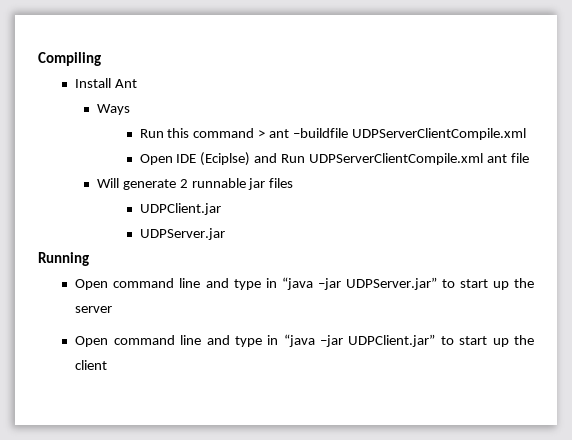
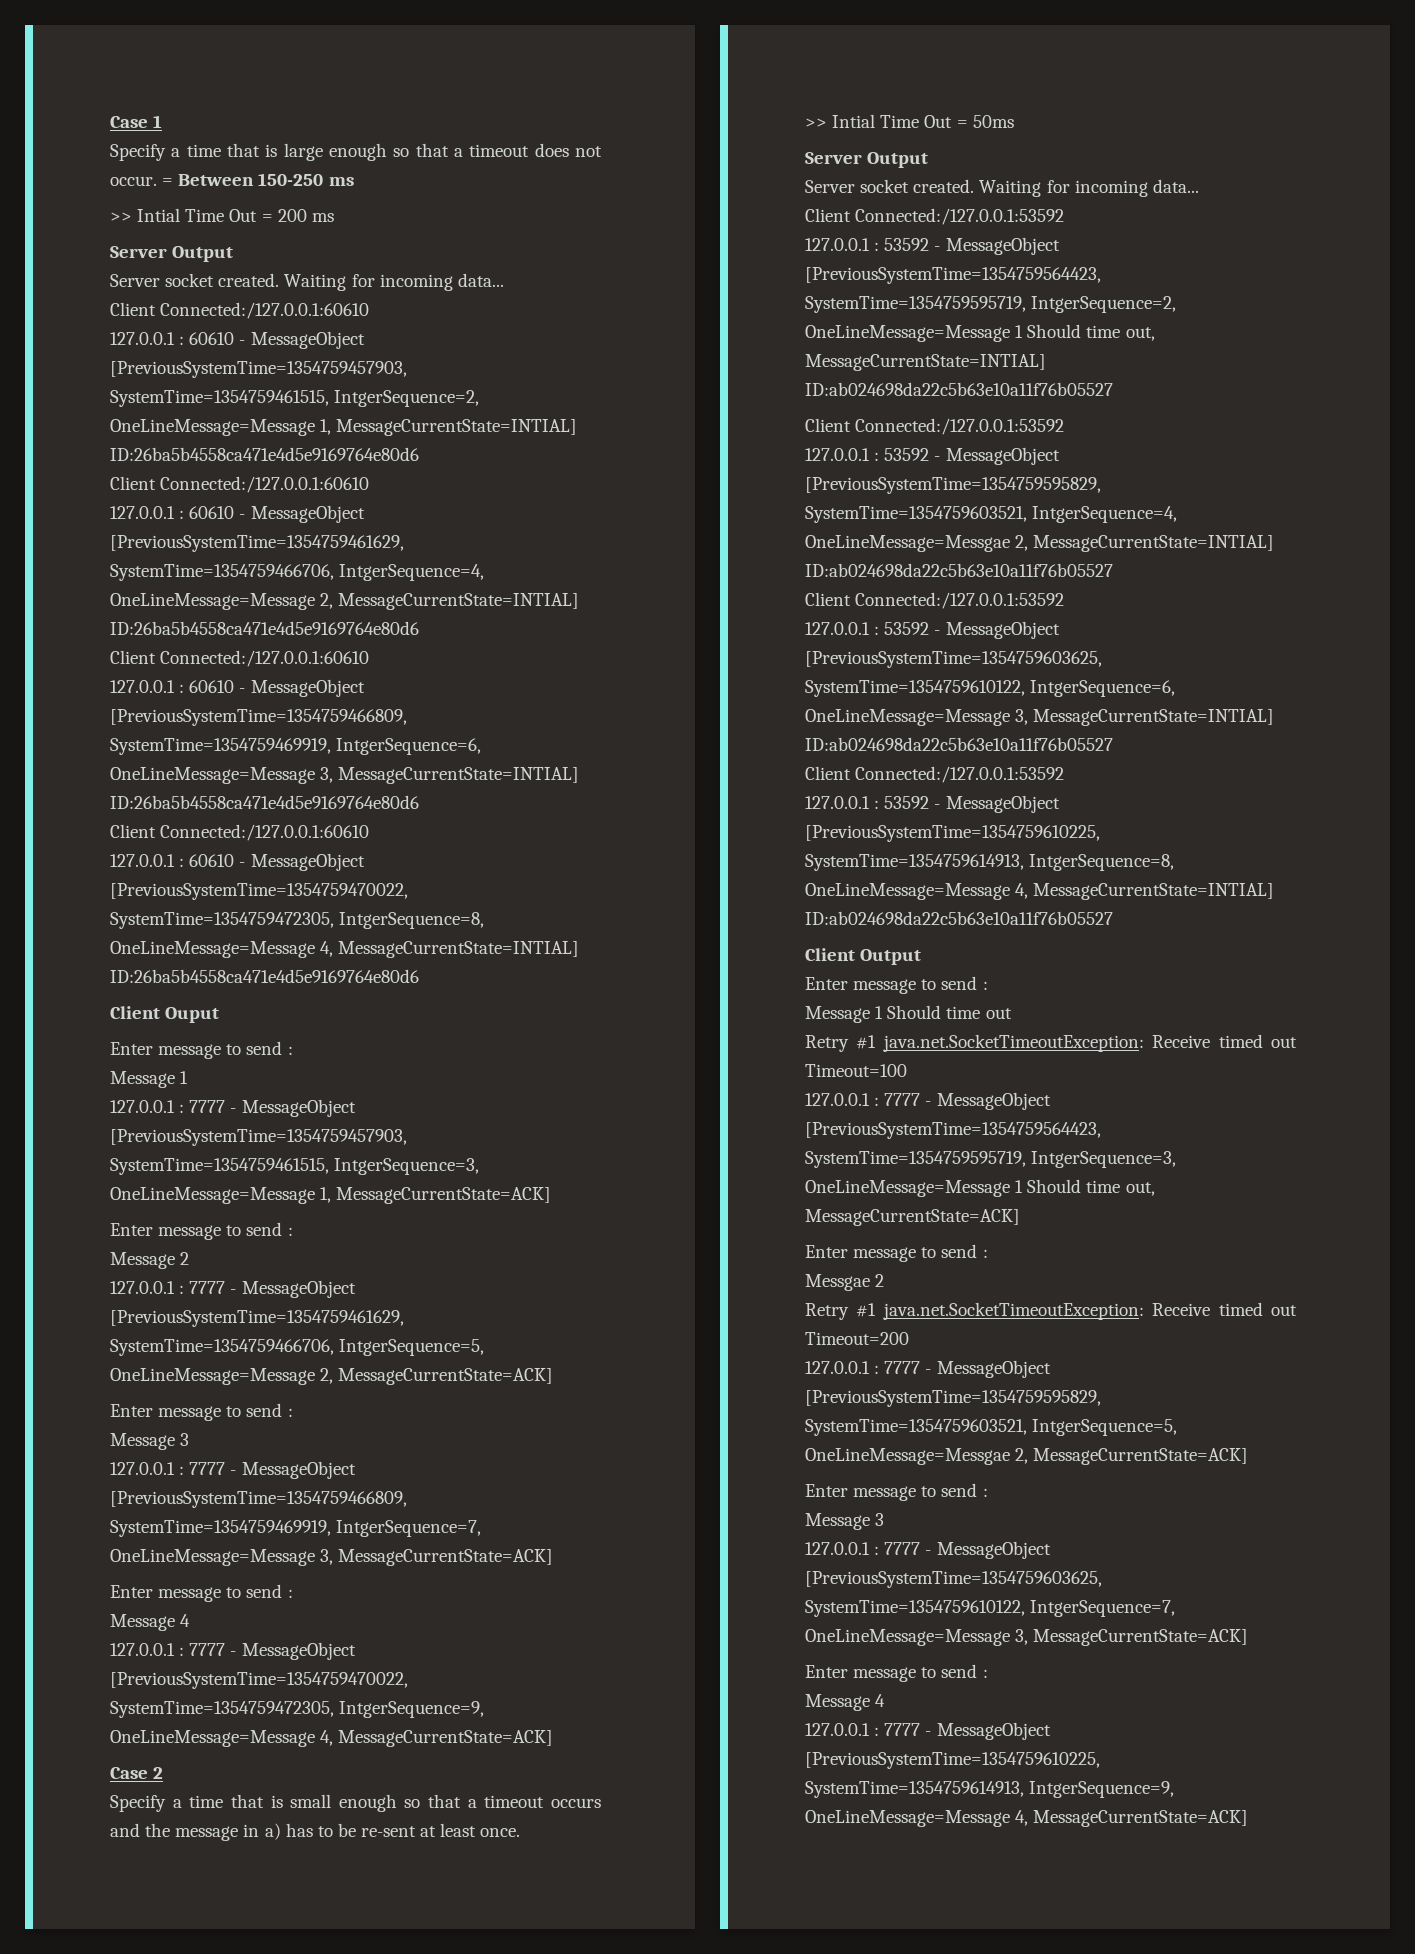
[38,52,101,66] [75,78,138,88] [96,104,130,115] [139,128,527,140] [139,152,529,166] [96,178,294,190] [139,203,221,215] [139,228,225,240] [38,252,89,266] [75,277,534,290] [75,306,113,313] [75,334,534,347] [75,360,108,370] Compiling // Install Ant // Ways // Run this command > ant –buildfile UDPServerClientCompile.xml // Open IDE (Eciplse) and Run UDPServerClientCompile.xml ant file // Will generate 2 runnable jar files // UDPClient.jar // UDPServer.jar // Running // Open command line and type in “java –jar UDPServer.jar” to start up the server // Open command line and type in “java –jar UDPClient.jar” to start up the client -> [110,115,163,128] [110,143,602,161] [110,173,354,186] [110,208,334,222] [110,246,234,262] [110,273,504,291] [110,302,370,319] [110,331,365,349] [110,361,407,378] [110,390,480,407] [110,419,578,436] [110,447,419,461] [110,476,370,493] [110,505,365,523] [110,535,404,552] [110,564,485,581] [110,593,580,610] [110,621,419,635] [110,650,370,667] [110,679,365,697] [110,709,407,726] [110,738,482,755] [110,767,580,784] [110,795,419,809] [110,824,370,841] [110,853,365,871] [110,883,408,900] [110,912,485,929] [110,941,580,958] [110,969,419,983] [110,1006,220,1023] [110,1041,293,1059] [110,1071,189,1088] [110,1099,356,1117] [110,1129,407,1146] [110,1158,480,1175] [110,1187,552,1204] [110,1222,293,1240] [110,1252,190,1269] [110,1280,356,1298] [110,1310,404,1327] [110,1339,485,1356] [110,1368,554,1385] [110,1403,293,1421] [110,1433,190,1450] [110,1461,356,1479] [110,1491,407,1508] [110,1520,482,1537] [110,1549,554,1566] [110,1584,293,1602] [110,1614,191,1631] [110,1642,356,1660] [110,1672,408,1689] [110,1701,485,1718] [110,1730,554,1747] [110,1767,164,1779] [110,1794,601,1812] [110,1823,521,1841] [805,114,1014,128] [805,152,929,168] [805,179,1199,197] [805,208,1065,225] [805,237,1060,255] [805,267,1101,284] [805,296,1177,313] [805,324,1155,342] [805,354,1046,371] [805,382,1113,396] [805,418,1065,435] [805,447,1060,465] [805,477,1101,494] [805,506,1178,523] [805,535,1275,552] [805,563,1113,577] [805,592,1065,609] [805,621,1060,639] [805,651,1102,668] [805,680,1176,697] [805,709,1275,726] [805,737,1113,751] [805,766,1065,783] [805,795,1060,813] [805,825,1100,842] [805,854,1175,871] [805,883,1275,900] [805,911,1113,925] [805,948,922,965] [805,976,988,994] [805,1005,1012,1023] [805,1034,1297,1052] [805,1064,907,1077] [805,1092,1051,1110] [805,1122,1101,1139] [805,1151,1177,1168] [805,1179,1155,1197] [805,1209,1020,1226] [805,1244,988,1262] [805,1274,885,1291] [805,1302,1297,1320] [805,1332,909,1345] [805,1360,1051,1378] [805,1390,1101,1407] [805,1419,1178,1436] [805,1448,1249,1465] [805,1483,988,1501] [805,1513,885,1530] [805,1541,1051,1559] [805,1571,1102,1588] [805,1600,1176,1617] [805,1629,1249,1646] [805,1664,988,1682] [805,1694,886,1711] [805,1722,1051,1740] [805,1752,1100,1769] [805,1781,1175,1798] [805,1810,1249,1827] Case 1 // Specify a time that is large enough so that a timeout does not occur. = Between 150-250 ms // >> Intial Time Out = 200 ms // Server Output // Server socket created. Waiting for incoming data... // Client Connected:/127.0.0.1:60610 // 127.0.0.1 : 60610 - MessageObject [PreviousSystemTime=1354759457903, SystemTime=1354759461515, IntgerSequence=2, OneLineMessage=Message 1, MessageCurrentState=INTIAL] ID:26ba5b4558ca471e4d5e9169764e80d6 // Client Connected:/127.0.0.1:60610 // 127.0.0.1 : 60610 - MessageObject [PreviousSystemTime=1354759461629, SystemTime=1354759466706, IntgerSequence=4, OneLineMessage=Message 2, MessageCurrentState=INTIAL] ID:26ba5b4558ca471e4d5e9169764e80d6 // Client Connected:/127.0.0.1:60610 // 127.0.0.1 : 60610 - MessageObject [PreviousSystemTime=1354759466809, SystemTime=1354759469919, IntgerSequence=6, OneLineMessage=Message 3, MessageCurrentState=INTIAL] ID:26ba5b4558ca471e4d5e9169764e80d6 // Client Connected:/127.0.0.1:60610 // 127.0.0.1 : 60610 - MessageObject [PreviousSystemTime=1354759470022, SystemTime=1354759472305, IntgerSequence=8, OneLineMessage=Message 4, MessageCurrentState=INTIAL] ID:26ba5b4558ca471e4d5e9169764e80d6 // Client Ouput // Enter message to send : // Message 1 // 127.0.0.1 : 7777 - MessageObject [PreviousSystemTime=1354759457903, SystemTime=1354759461515, IntgerSequence=3, OneLineMessage=Message 1, MessageCurrentState=ACK] // Enter message to send : // Message 2 // 127.0.0.1 : 7777 - MessageObject [PreviousSystemTime=1354759461629, SystemTime=1354759466706, IntgerSequence=5, OneLineMessage=Message 2, MessageCurrentState=ACK] // Enter message to send : // Message 3 // 127.0.0.1 : 7777 - MessageObject [PreviousSystemTime=1354759466809, SystemTime=1354759469919, IntgerSequence=7, OneLineMessage=Message 3, MessageCurrentState=ACK] // Enter message to send : // Message 4 // 127.0.0.1 : 7777 - MessageObject [PreviousSystemTime=1354759470022, SystemTime=1354759472305, IntgerSequence=9, OneLineMessage=Message 4, MessageCurrentState=ACK] // Case 2 // Specify a time that is small enough so that a timeout occurs and the message in a) has to be re-sent at least once. // >> Intial Time Out = 50ms // Server Output // Server socket created. Waiting for incoming data... // Client Connected:/127.0.0.1:53592 // 127.0.0.1 : 53592 - MessageObject [PreviousSystemTime=1354759564423, SystemTime=1354759595719, IntgerSequence=2, OneLineMessage=Message 1 Should time out, MessageCurrentState=INTIAL] ID:ab024698da22c5b63e10a11f76b05527 // Client Connected:/127.0.0.1:53592 // 127.0.0.1 : 53592 - MessageObject [PreviousSystemTime=1354759595829, SystemTime=1354759603521, IntgerSequence=4, OneLineMessage=Messgae 2, MessageCurrentState=INTIAL] ID:ab024698da22c5b63e10a11f76b05527 // Client Connected:/127.0.0.1:53592 // 127.0.0.1 : 53592 - MessageObject [PreviousSystemTime=1354759603625, SystemTime=1354759610122, IntgerSequence=6, OneLineMessage=Message 3, MessageCurrentState=INTIAL] ID:ab024698da22c5b63e10a11f76b05527 // Client Connected:/127.0.0.1:53592 // 127.0.0.1 : 53592 - MessageObject [PreviousSystemTime=1354759610225, SystemTime=1354759614913, IntgerSequence=8, OneLineMessage=Message 4, MessageCurrentState=INTIAL] ID:ab024698da22c5b63e10a11f76b05527 // Client Output // Enter message to send : // Message 1 Should time out // Retry #1 java.net.SocketTimeoutException: Receive timed out Timeout=100 // 127.0.0.1 : 7777 - MessageObject [PreviousSystemTime=1354759564423, SystemTime=1354759595719, IntgerSequence=3, OneLineMessage=Message 1 Should time out, MessageCurrentState=ACK] // Enter message to send : // Messgae 2 // Retry #1 java.net.SocketTimeoutException: Receive timed out Timeout=200 // 127.0.0.1 : 7777 - MessageObject [PreviousSystemTime=1354759595829, SystemTime=1354759603521, IntgerSequence=5, OneLineMessage=Messgae 2, MessageCurrentState=ACK] // Enter message to send : // Message 3 // 127.0.0.1 : 7777 - MessageObject [PreviousSystemTime=1354759603625, SystemTime=1354759610122, IntgerSequence=7, OneLineMessage=Message 3, MessageCurrentState=ACK] // Enter message to send : // Message 4 // 127.0.0.1 : 7777 - MessageObject [PreviousSystemTime=1354759610225, SystemTime=1354759614913, IntgerSequence=9, OneLineMessage=Message 4, MessageCurrentState=ACK]

